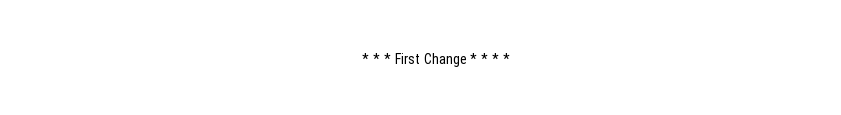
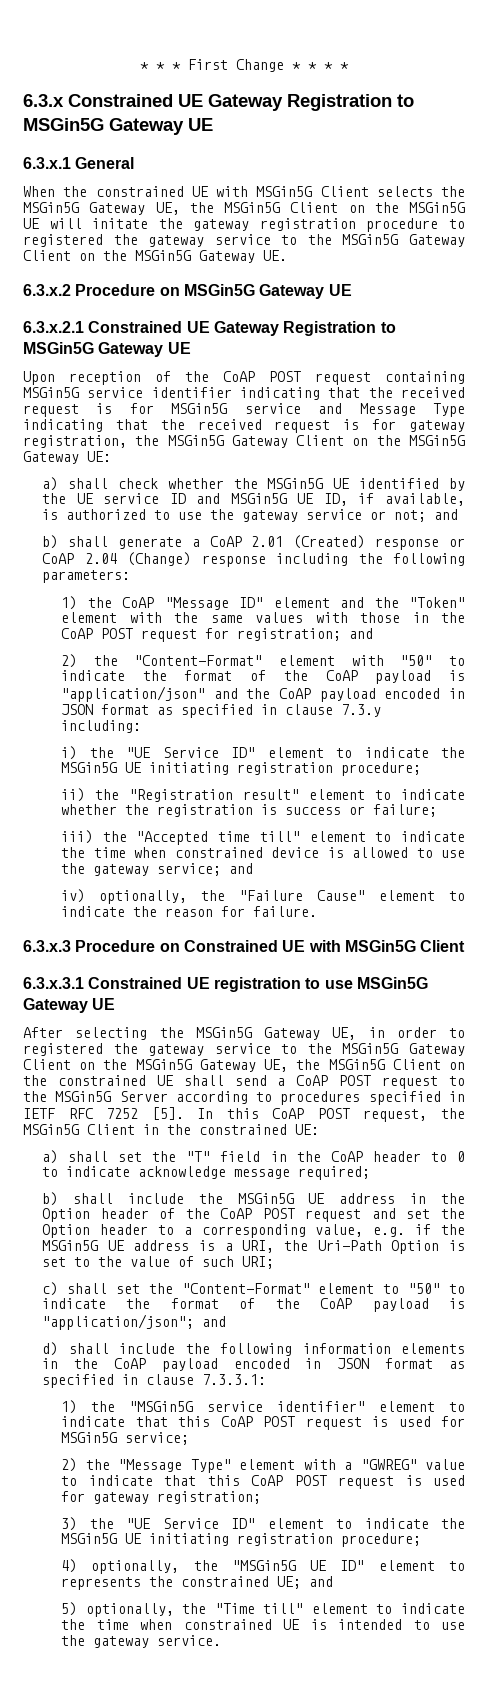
(510, 58) none -> [23,94,414,111] [23,118,213,135] [23,157,135,169] [23,186,465,197] [23,202,465,215] [23,218,465,232] [23,234,465,247] [23,250,287,263] [23,284,352,299] [23,321,396,336] [23,342,191,357] [23,371,465,385] [23,387,465,400] [23,403,466,417] [23,419,465,433] [23,435,465,448] [23,451,111,464] [42,477,465,491] [42,493,465,506] [42,509,459,522] [42,535,465,550] [42,552,465,567] [42,570,131,583] [61,596,465,610] [61,612,465,623] [61,628,374,642] [61,654,465,668] [61,670,465,684] [61,686,465,702] [61,704,382,718] [61,720,142,733] [61,746,465,760] [61,762,422,776] [61,788,466,802] [61,804,438,817] [61,830,465,845] [61,847,465,858] [61,863,254,876] [61,889,466,904] [61,906,318,917] [23,940,466,952] [23,977,428,992] [23,998,116,1013] [23,1027,465,1040] [23,1043,465,1056] [23,1059,466,1072] [23,1075,466,1089] [23,1091,465,1105] [23,1107,465,1122] [23,1124,319,1135] [42,1150,465,1164] [42,1166,371,1180] [42,1192,466,1206] [42,1208,465,1222] [42,1224,466,1238] [42,1240,466,1254] [42,1256,275,1269] [42,1282,466,1296] [42,1298,465,1312] [42,1314,227,1330] [42,1342,465,1356] [42,1358,466,1372] [42,1374,267,1388] [61,1400,465,1414] [61,1416,465,1430] [61,1432,190,1445] [61,1458,465,1473] [61,1475,465,1489] [61,1491,262,1504] [61,1517,465,1531] [61,1533,422,1547] [61,1559,466,1574] [61,1576,334,1590] [61,1602,466,1617] [61,1619,465,1630] [61,1635,222,1648] // 6.3.x Constrained UE Gateway Registration to MSGin5G Gateway UE // 6.3.x.1 General // When the constrained UE with MSGin5G Client selects the MSGin5G Gateway UE, the MSGin5G Client on the MSGin5G UE will initate the gateway registration procedure to registered the gateway service to the MSGin5G Gateway Client on the MSGin5G Gateway UE. // 6.3.x.2 Procedure on MSGin5G Gateway UE // 6.3.x.2.1 Constrained UE Gateway Registration to MSGin5G Gateway UE // Upon reception of the CoAP POST request containing MSGin5G service identifier indicating that the received request is for MSGin5G service and Message Type indicating that the received request is for gateway registration, the MSGin5G Gateway Client on the MSGin5G Gateway UE: // a) shall check whether the MSGin5G UE identified by the UE service ID and MSGin5G UE ID, if available, is authorized to use the gateway service or not; and // b) shall generate a CoAP 2.01 (Created) response or CoAP 2.04 (Change) response including the following parameters: // 1) the CoAP "Message ID" element and the "Token" element with the same values with those in the CoAP POST request for registration; and // 2) the "Content-Format" element with "50" to indicate the format of the CoAP payload is "application/json" and the CoAP payload encoded in JSON format as specified in clause 7.3.y including: // i) the "UE Service ID" element to indicate the MSGin5G UE initiating registration procedure; // ii) the "Registration result" element to indicate whether the registration is success or failure; // iii) the "Accepted time till" element to indicate the time when constrained device is allowed to use the gateway service; and // iv) optionally, the "Failure Cause" element to indicate the reason for failure. // 6.3.x.3 Procedure on Constrained UE with MSGin5G Client // 6.3.x.3.1 Constrained UE registration to use MSGin5G Gateway UE // After selecting the MSGin5G Gateway UE, in order to registered the gateway service to the MSGin5G Gateway Client on the MSGin5G Gateway UE, the MSGin5G Client on the constrained UE shall send a CoAP POST request to the MSGin5G Server according to procedures specified in IETF RFC 7252 [5]. In this CoAP POST request, the MSGin5G Client in the constrained UE: // a) shall set the "T" field in the CoAP header to 0 to indicate acknowledge message required; // b) shall include the MSGin5G UE address in the Option header of the CoAP POST request and set the Option header to a corresponding value, e.g. if the MSGin5G UE address is a URI, the Uri-Path Option is set to the value of such URI; // c) shall set the "Content-Format" element to "50" to indicate the format of the CoAP payload is "application/json"; and // d) shall include the following information elements in the CoAP payload encoded in JSON format as specified in clause 7.3.3.1: // 1) the "MSGin5G service identifier" element to indicate that this CoAP POST request is used for MSGin5G service; // 2) the "Message Type" element with a "GWREG" value to indicate that this CoAP POST request is used for gateway registration; // 3) the "UE Service ID" element to indicate the MSGin5G UE initiating registration procedure; // 4) optionally, the "MSGin5G UE ID" element to represents the constrained UE; and // 5) optionally, the "Time till" element to indicate the time when constrained UE is intended to use the gateway service.

